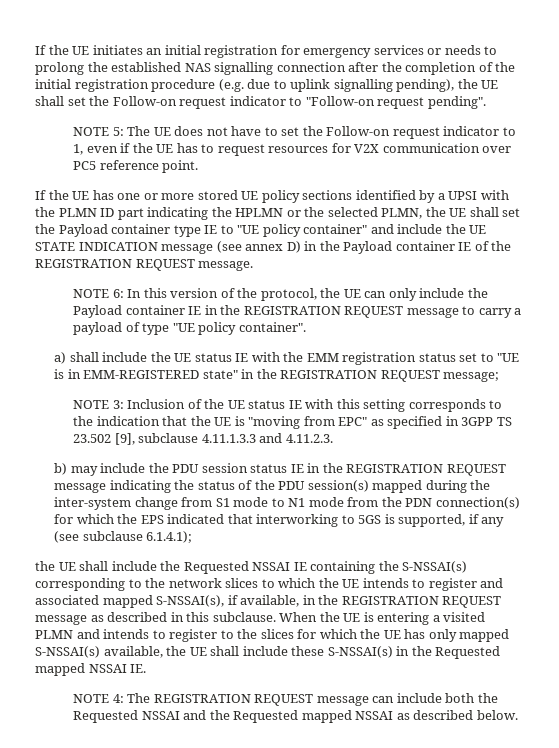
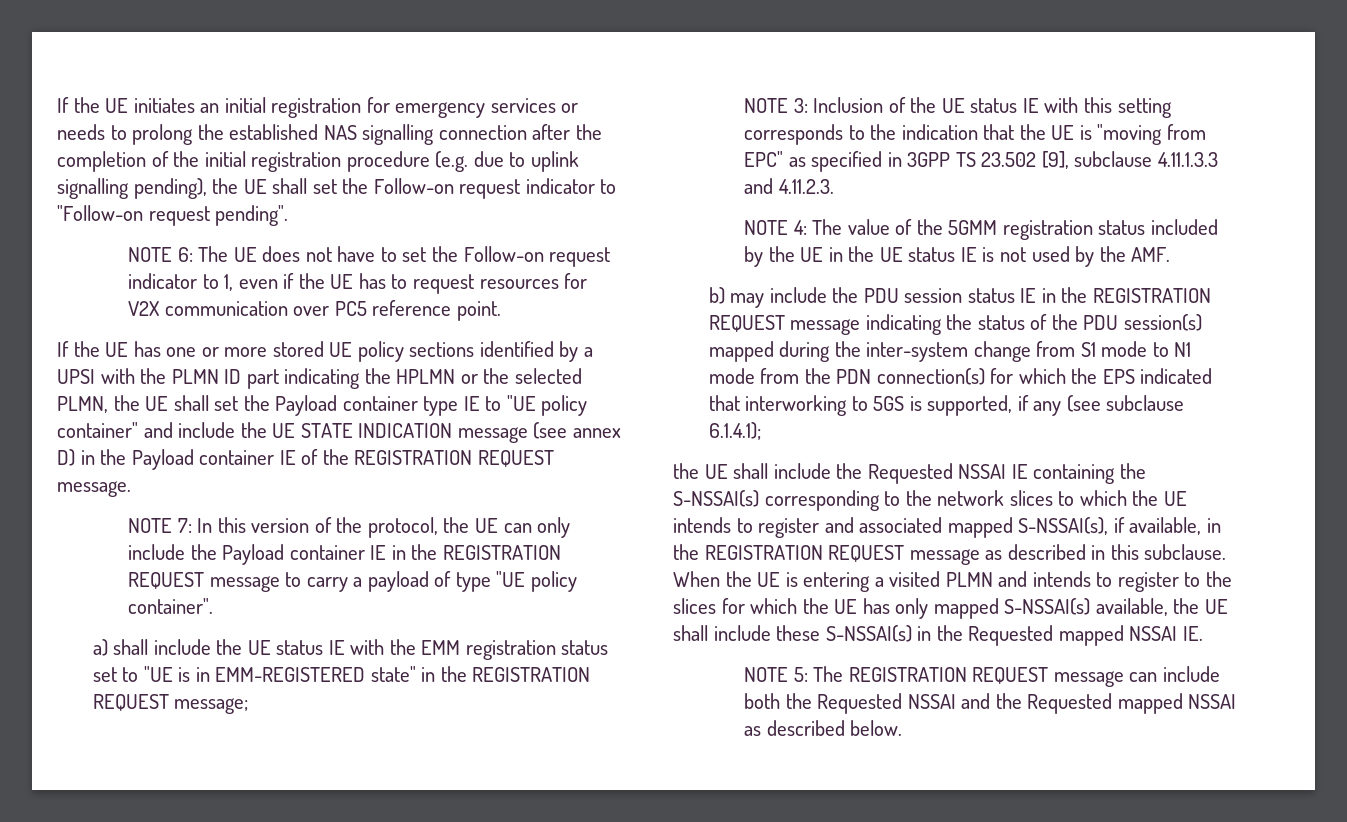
[112,127,124,136] 5: -> [177,247,193,262] 6:
[112,289,124,298] 6: -> [177,518,192,533] 7:
(333, 438) none -> [744,219,1219,240] [744,246,1171,267] // NOTE 4: The value of the 5GMM registration status included by the UE in the UE status IE is not used by the AMF.
[112,694,124,703] 4: -> [793,667,808,682] 5:

